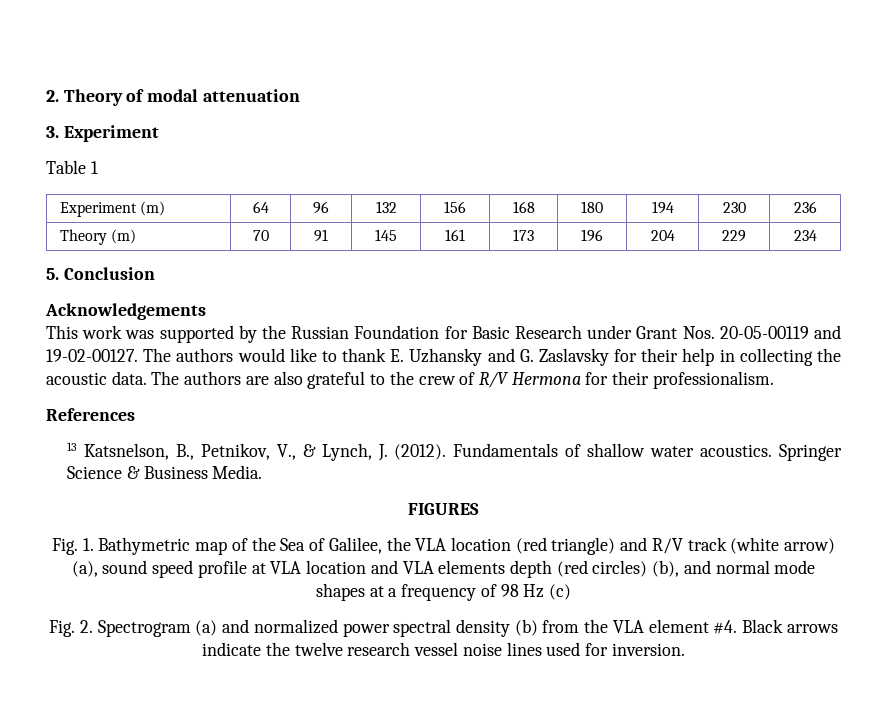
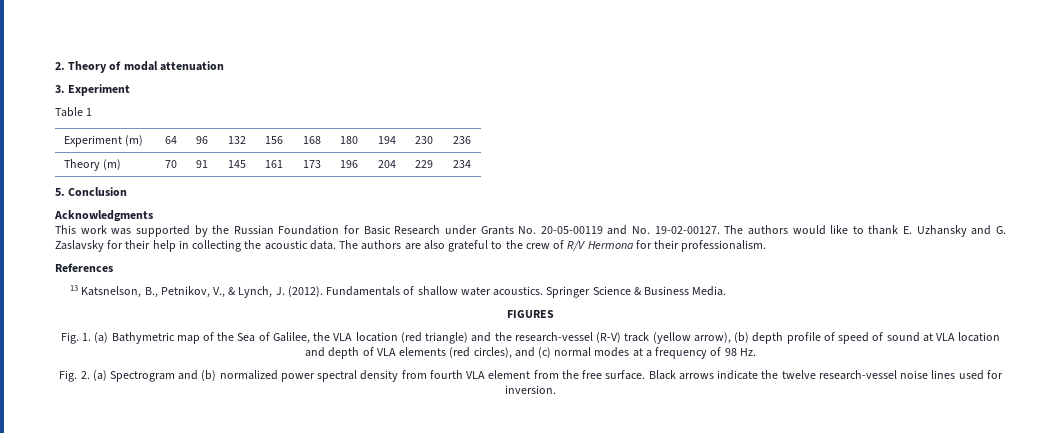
[45,303,206,320] Acknowledgements -> [54,210,153,222] Acknowledgments
[636,326,715,339] Grant Nos. -> [480,226,537,235] Grants No.
(842, 332) none -> [632,226,651,234] No.
(94, 544) none -> [94,332,109,343] (a)
[651,537,836,554] [71,560,816,578] [315,583,365,601] R/V track (white arrow) (a), sound speed profile at VLA location and VLA elements depth (red circles) (b), and normal mode shapes -> [494,332,1001,344] [305,347,630,359] the research-vessel (R-V) track (yellow arrow), (b) depth profile of speed of sound at VLA location and depth of VLA elements (red circles), and (c) normal modes
[523,584,572,600] Hz (c) -> [739,348,756,356] Hz.
[97,619,738,637] Spectrogram (a) and normalized power spectral density (b) from the VLA element #4. -> [92,370,646,382] (a) Spectrogram and (b) normalized power spectral density from fourth VLA element from the free surface.
[347,642,459,656] research vessel -> [818,370,897,380] research-vessel

